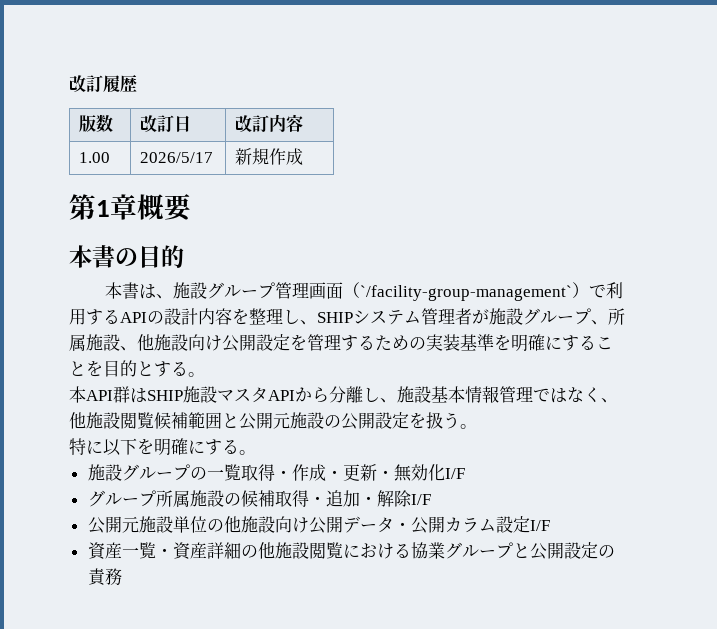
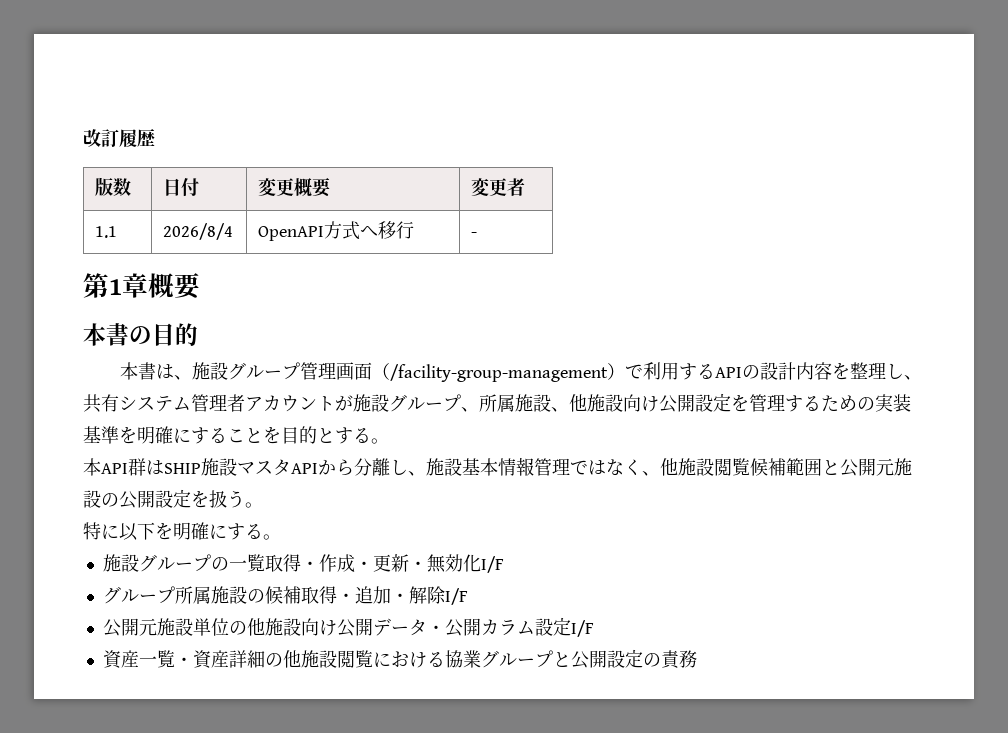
[140,115,175,133] 改訂 -> (132, 187) none
[235,114,304,133] [79,152,111,163] [140,152,214,163] [235,148,304,165] | 改訂内容 // 1.00 | 2026/5/17 | 新規作成 -> [181,178,200,197] [258,178,332,197] [471,178,526,196] [95,226,118,238] [163,223,234,240] [258,221,415,241] [471,232,478,237] 付 | 変更概要 | 変更者 // 1.1 | 2026/8/4 | OpenAPI方式へ移行 | -
[360,285,573,301] `/facility-group-management` -> [389,364,608,382] /facility-group-management
[317,312,353,323] SHIP -> [83,394,119,413] 共有
(472, 316) none -> [245,395,335,412] アカウント

